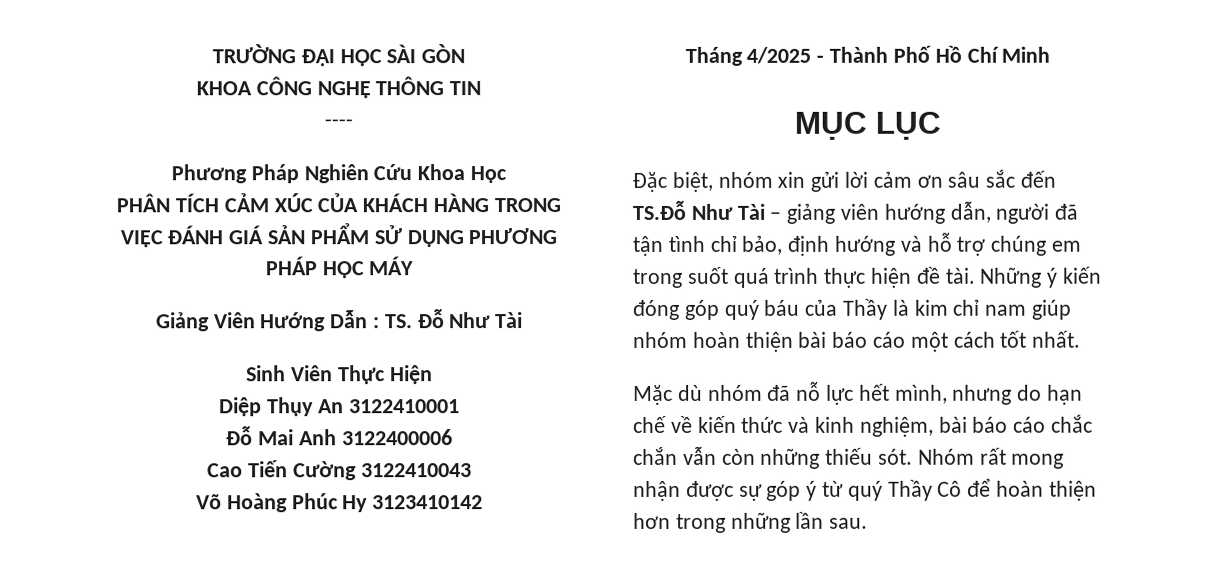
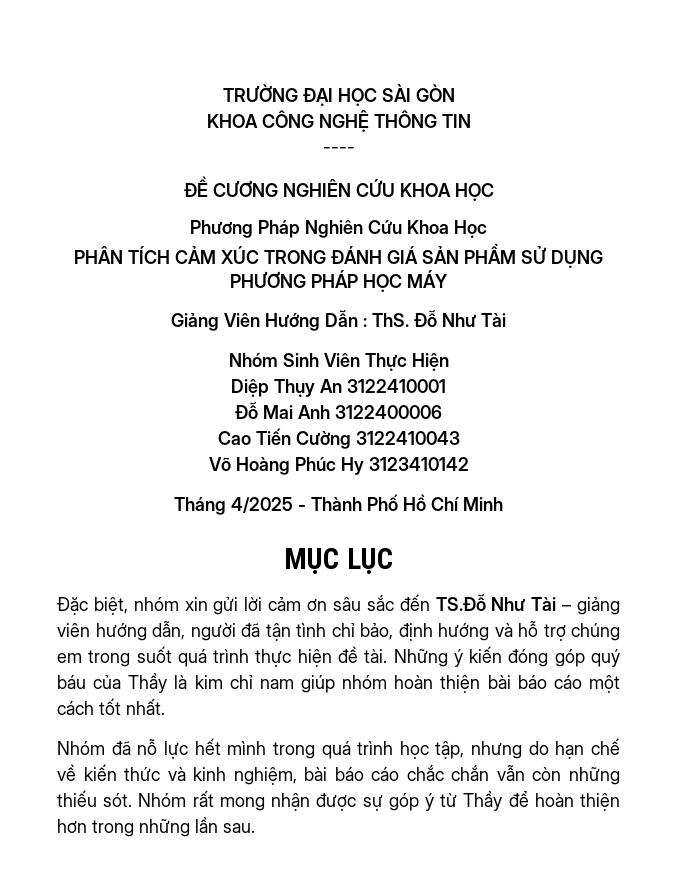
(353, 123) none -> [183,176,494,201] // ĐỀ CƯƠNG NGHIÊN CỨU KHOA HỌC
[317,193,561,213] [119,230,163,248] CỦA KHÁCH HÀNG TRONG VIỆC -> [264,250,326,264] TRONG
[384,314,413,329] TS. -> [372,313,409,327] ThS.
(524, 320) none -> [228,353,278,367] Nhóm
[633,384,763,405] Mặc dù nhóm -> [57,741,105,755] Nhóm
[894,384,948,404] mình, -> [227,741,465,759] mình trong quá trình học tập,
[847,479,963,501] quý Thầy Cô -> [463,791,503,811] Thầy

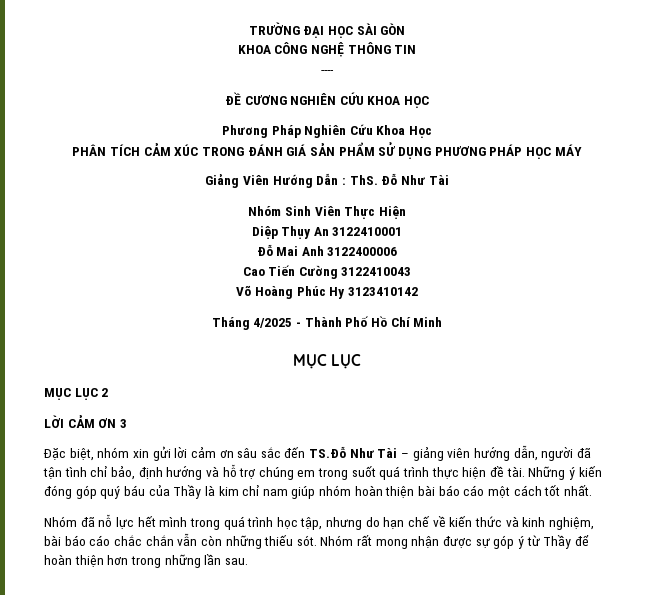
(393, 561) none -> [44,388,109,400] [44,415,127,428] // MỤC LỤC 2 // LỜI CẢM ƠN 3

